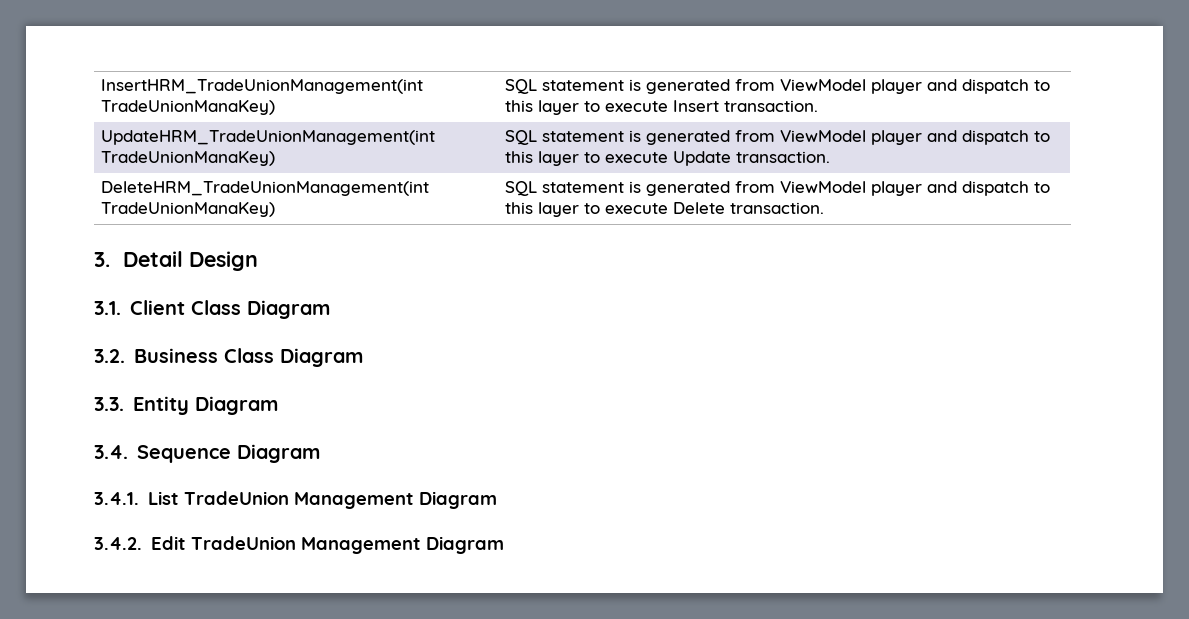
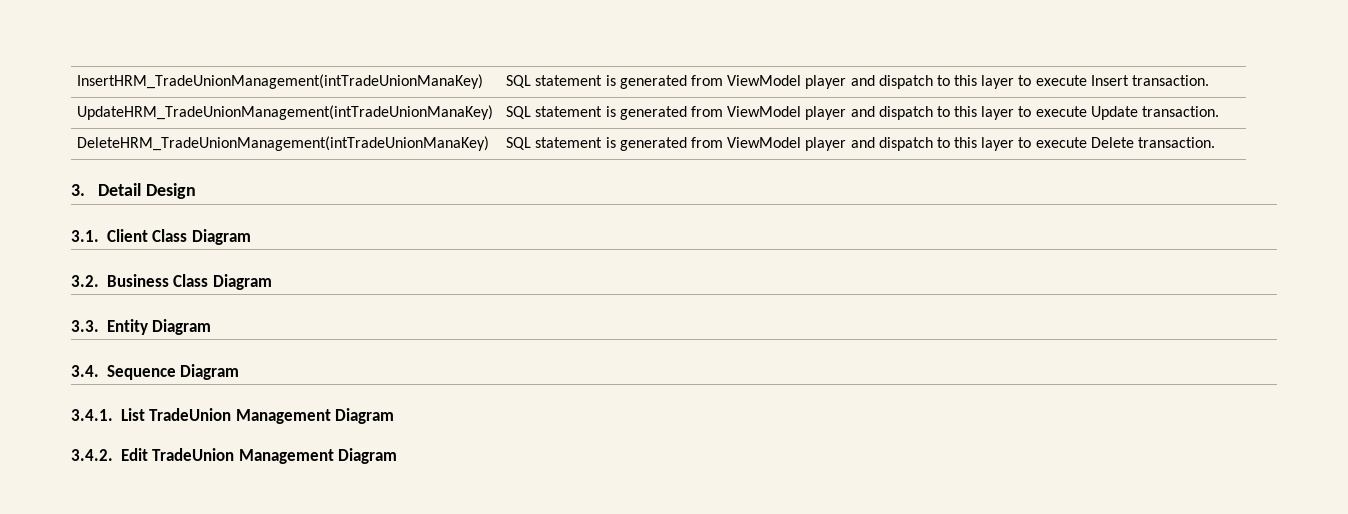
[100,79,423,94] [100,100,275,115] InsertHRM_TradeUnionManagement(int TradeUnionManaKey) -> [77,74,484,89] InsertHRM_TradeUnionManagement(intTradeUnionManaKey)
[100,130,435,145] [100,151,275,166] UpdateHRM_TradeUnionManagement(int TradeUnionManaKey) -> [77,105,494,120] UpdateHRM_TradeUnionManagement(intTradeUnionManaKey)
[100,181,429,196] [100,202,275,217] DeleteHRM_TradeUnionManagement(int TradeUnionManaKey) -> [77,136,490,151] DeleteHRM_TradeUnionManagement(intTradeUnionManaKey)

